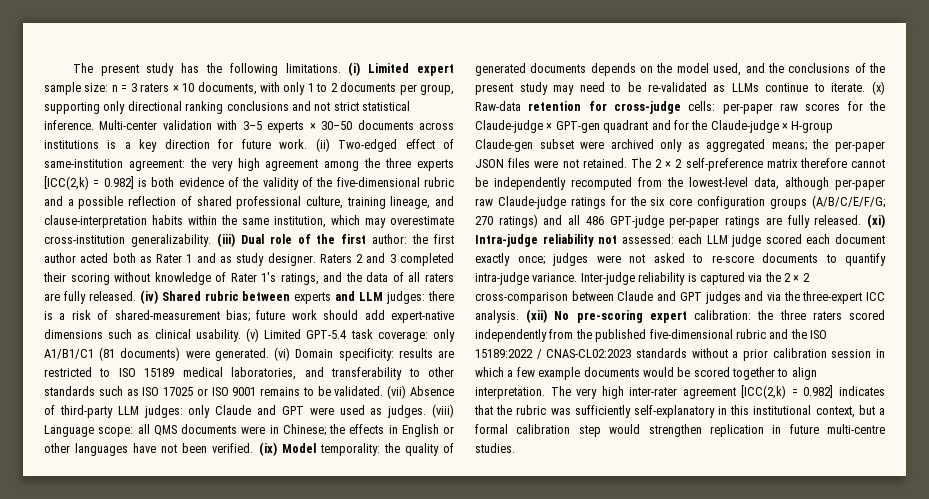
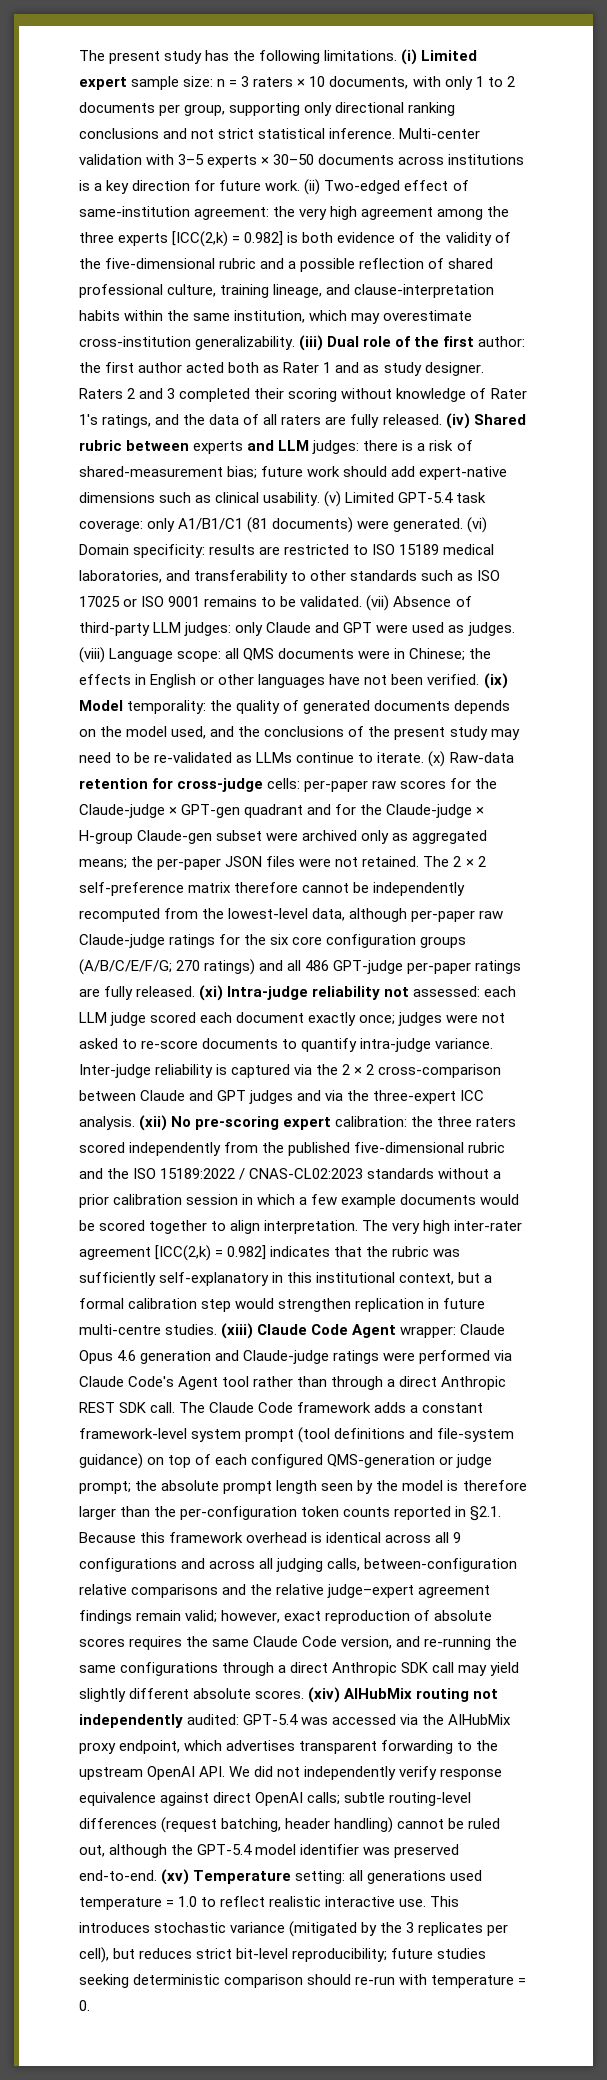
(515, 448) none -> [221,1323,506,1339] [79,1350,513,1364] [79,1376,507,1390] [79,1402,484,1413] [79,1427,515,1443] [79,1453,493,1469] [79,1480,527,1494] [79,1506,502,1521] [79,1532,462,1543] [79,1558,518,1572] [79,1584,491,1598] [79,1610,493,1624] [79,1636,518,1650] [79,1662,520,1676] [79,1687,499,1703] [79,1714,512,1728] [79,1740,499,1754] [79,1766,503,1780] [79,1792,472,1806] [79,1817,501,1833] [79,1844,460,1858] [79,1869,483,1885] [79,1896,460,1910] [79,1921,509,1937] [79,1947,487,1963] [79,1974,527,1988] [79,2000,90,2011] (xiii) Claude Code Agent wrapper: Claude Opus 4.6 generation and Claude-judge ratings were performed via Claude Code's Agent tool rather than through a direct Anthropic REST SDK call. The Claude Code framework adds a constant framework-level system prompt (tool definitions and file-system guidance) on top of each configured QMS-generation or judge prompt; the absolute prompt length seen by the model is therefore larger than the per-configuration token counts reported in §2.1. Because this framework overhead is identical across all 9 configurations and across all judging calls, between-configuration relative comparisons and the relative judge–expert agreement findings remain valid; however, exact reproduction of absolute scores requires the same Claude Code version, and re-running the same configurations through a direct Anthropic SDK call may yield slightly different absolute scores. (xiv) AIHubMix routing not independently audited: GPT-5.4 was accessed via the AIHubMix proxy endpoint, which advertises transparent forwarding to the upstream OpenAI API. We did not independently verify response equivalence against direct OpenAI calls; subtle routing-level differences (request batching, header handling) cannot be ruled out, although the GPT-5.4 model identifier was preserved end-to-end. (xv) Temperature setting: all generations used temperature = 1.0 to reflect realistic interactive use. This introduces stochastic variance (mitigated by the 3 replicates per cell), but reduces strict bit-level reproducibility; future studies seeking deterministic comparison should re-run with temperature = 0.

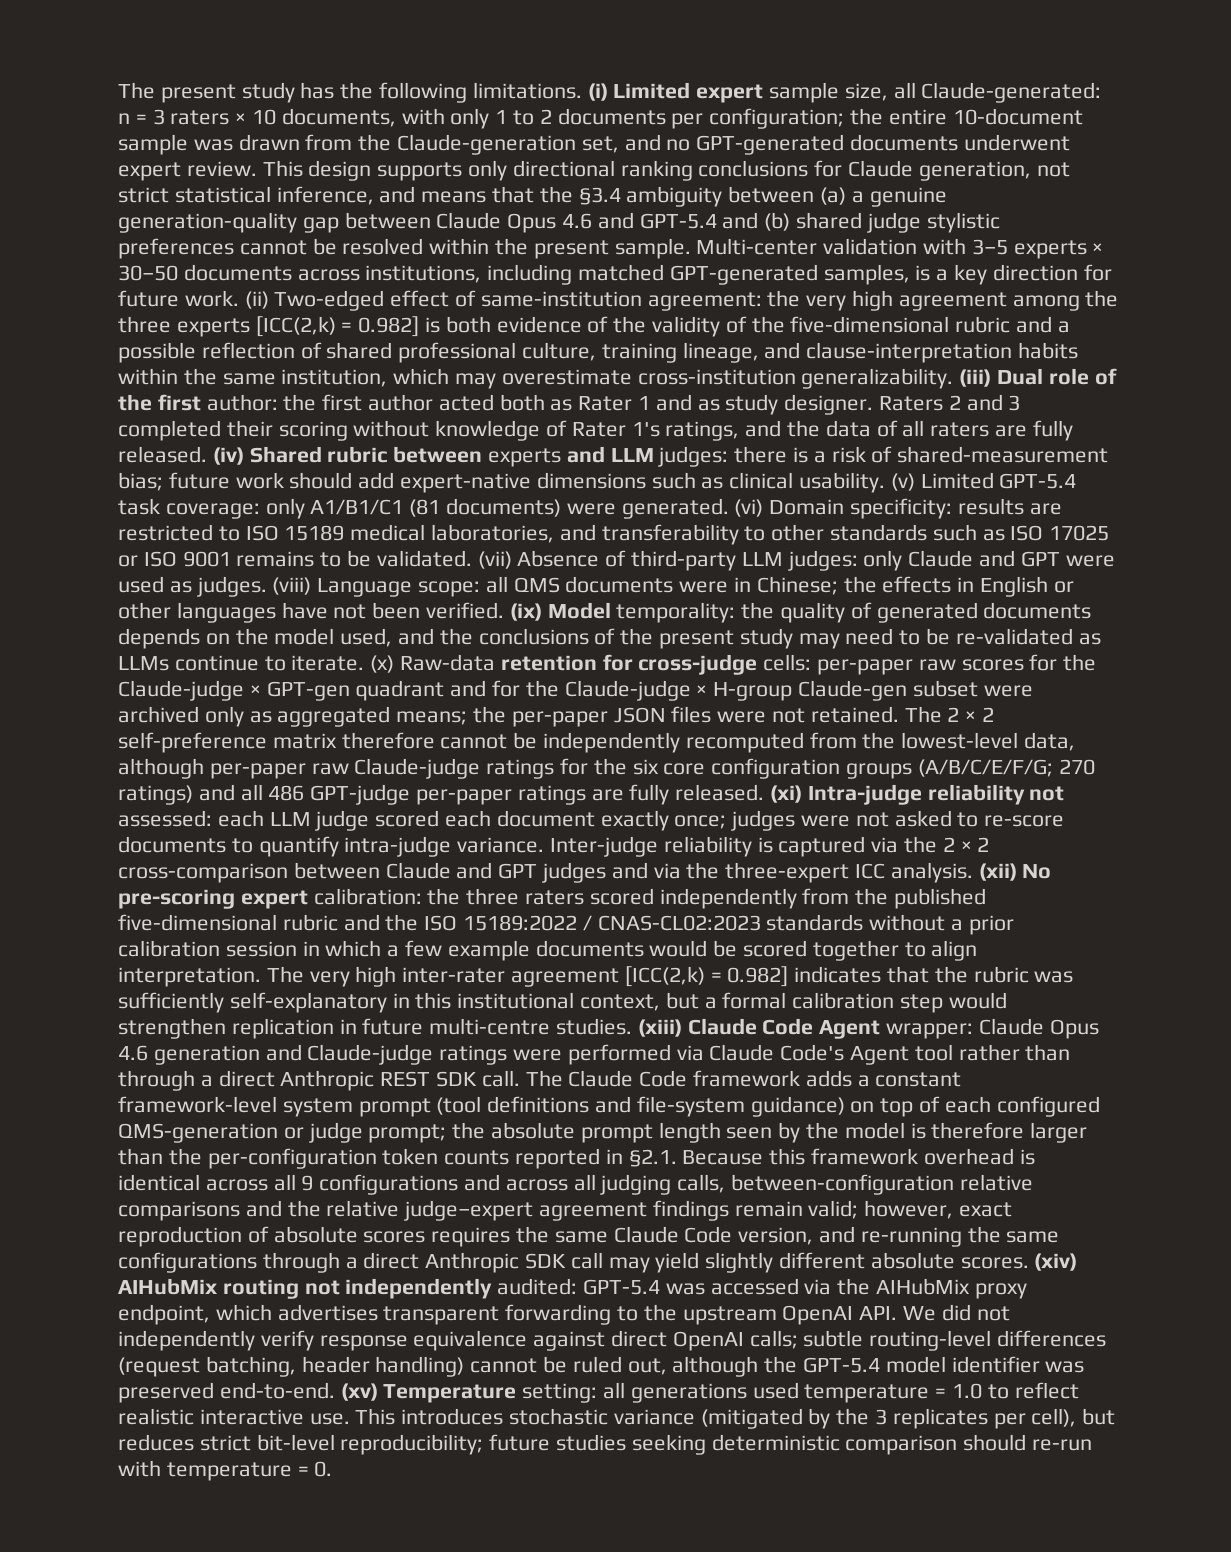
[183,76,214,87] size: -> [844,82,1102,103] size, all Claude-generated:
[184,102,456,116] [79,128,396,139] group, supporting only directional ranking conclusions and not strict statistical inference. -> [709,108,1083,129] [118,134,1070,155] [118,160,1070,181] [118,186,947,207] [118,212,1000,233] [118,238,691,259] configuration; the entire 10-document sample was drawn from the Claude-generation set, and no GPT-generated documents underwent expert review. This design supports only directional ranking conclusions for Claude generation, not strict statistical inference, and means that the §3.4 ambiguity between (a) a genuine generation-quality gap between Claude Opus 4.6 and GPT-5.4 and (b) shared judge stylistic preferences cannot be resolved within the present sample.
[448,154,525,165] institutions -> [365,264,910,285] institutions, including matched GPT-generated samples,

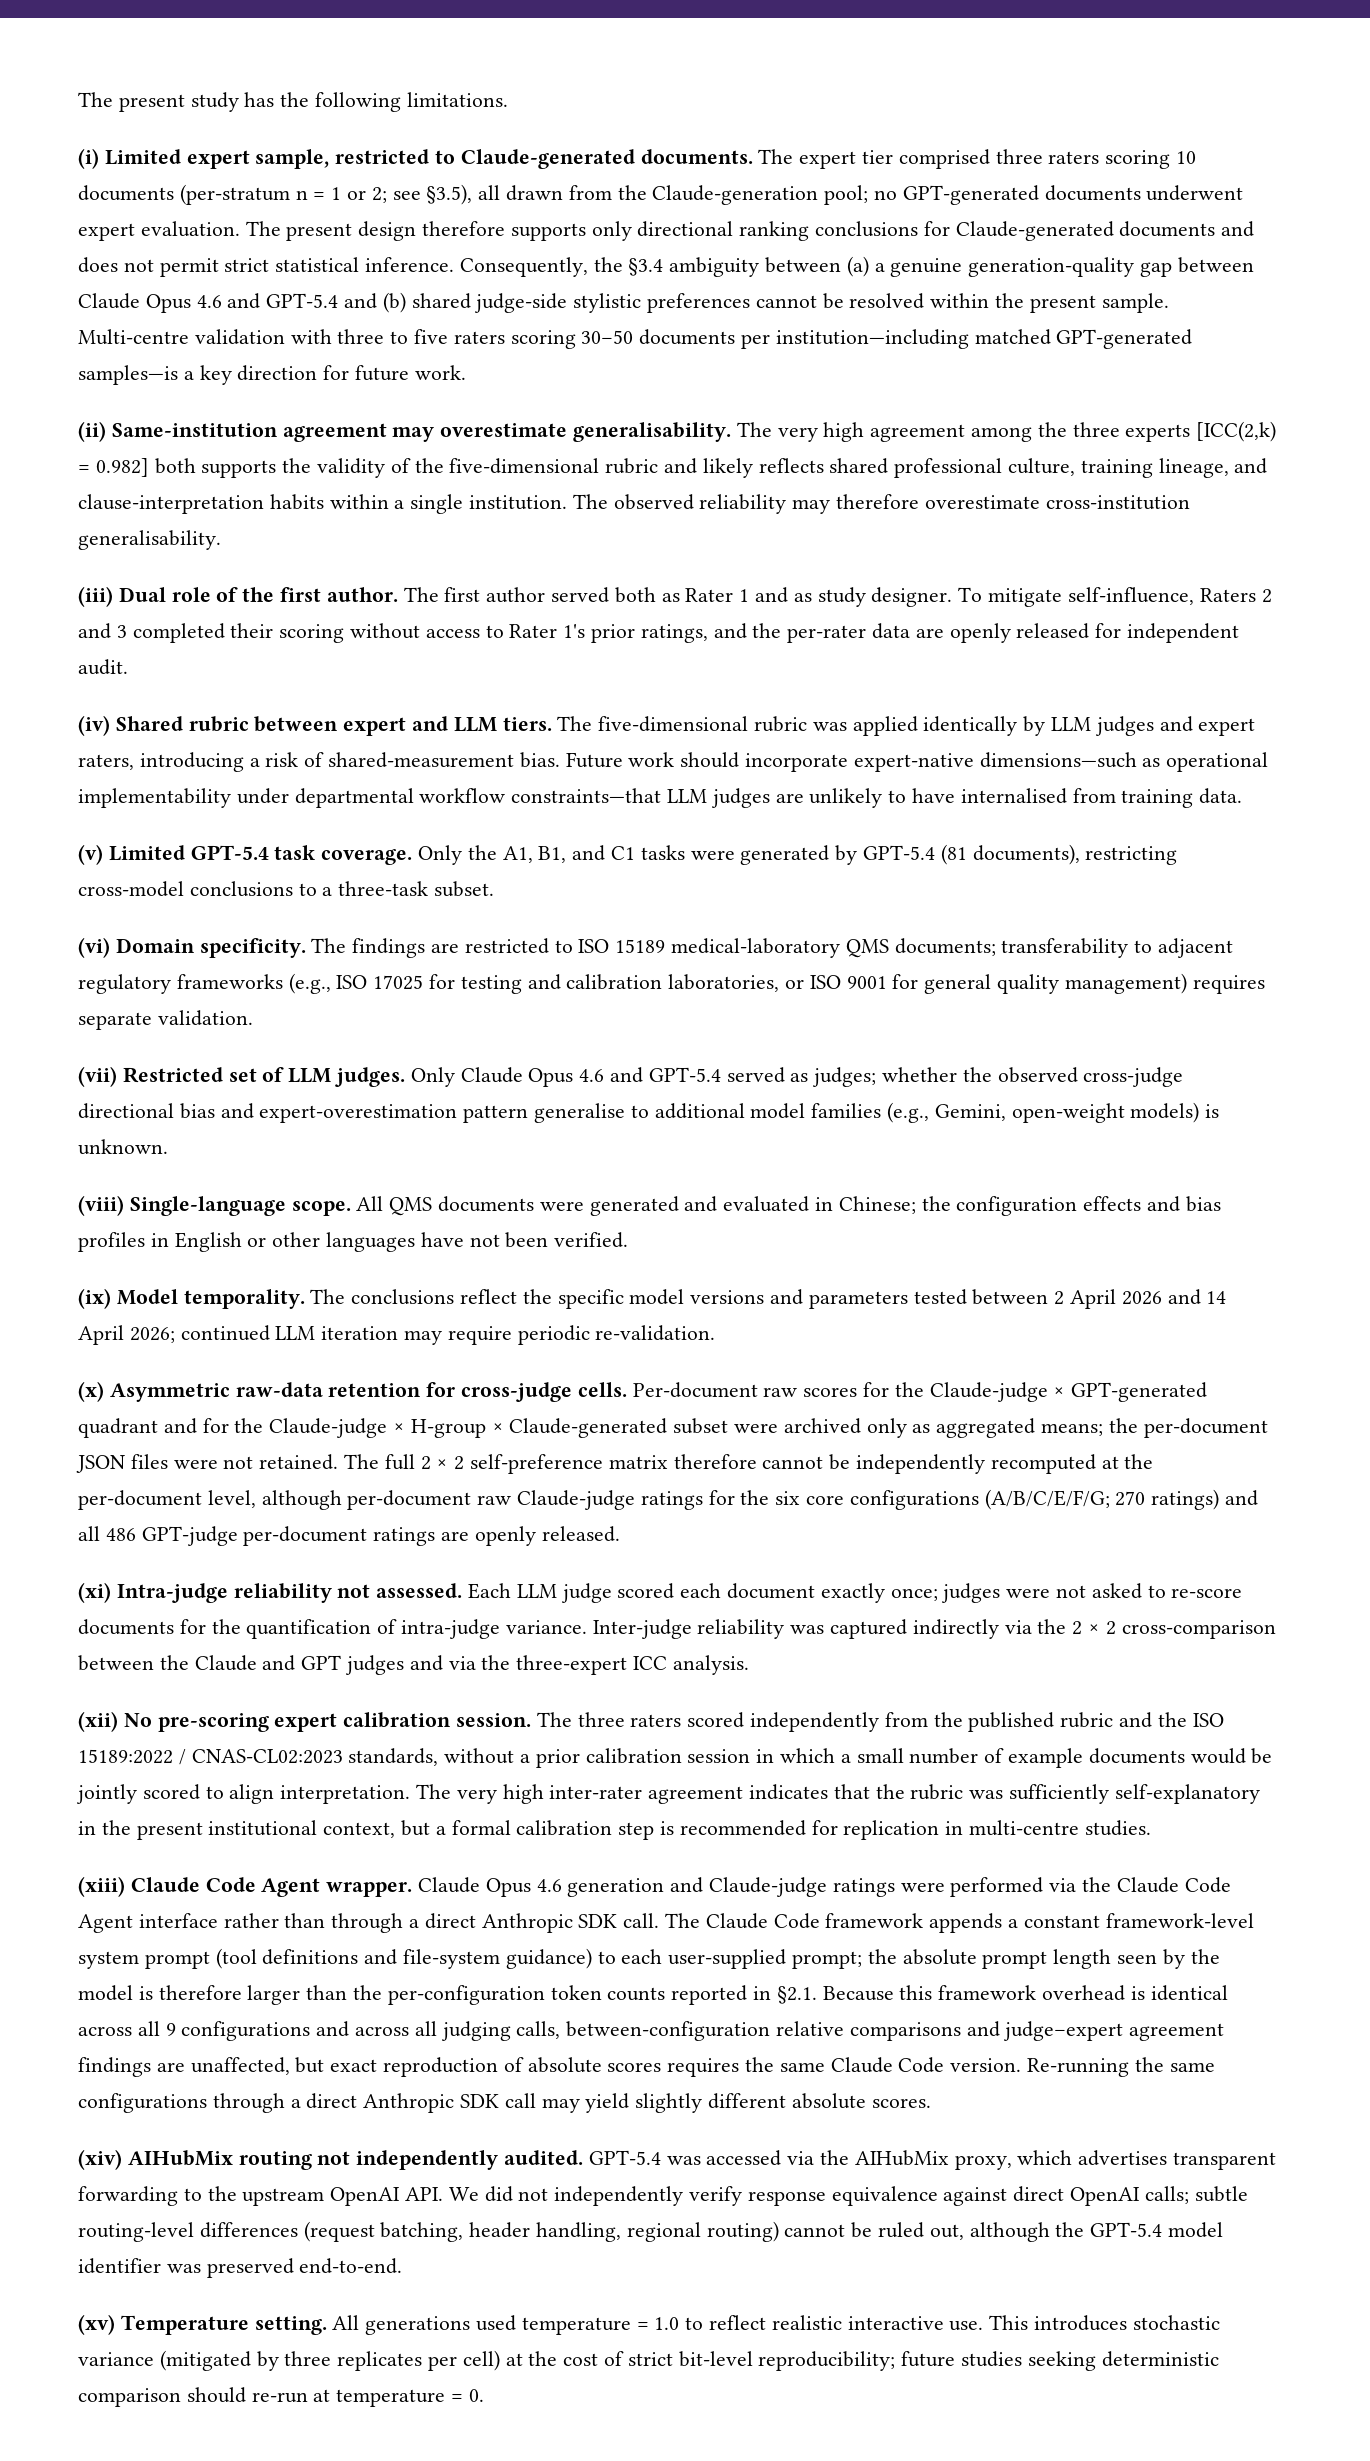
(582, 90) none -> (508, 99) //
[769,82,1102,103] [118,108,1083,129] [118,134,233,155] sample size, all Claude-generated: n = 3 raters × 10 documents, with only 1 to 2 documents per configuration; the entire 10-document sample was -> [255,149,1197,169] [78,184,501,205] sample, restricted to Claude-generated documents. The expert tier comprised three raters scoring 10 documents (per-stratum n = 1 or 2; see §3.5), all
[581,134,661,153] set, and -> [824,185,869,205] pool;
[186,160,372,181] review. This design -> [140,221,506,241] evaluation. The present design therefore
[848,160,1070,181] [118,186,535,205] Claude generation, not strict statistical inference, and means that -> [955,221,1255,241] [78,257,588,277] Claude-generated documents and does not permit strict statistical inference. Consequently,
[866,212,921,233] judge -> [474,293,568,313] judge-side
[696,238,818,255] Multi-center -> [78,329,189,345] Multi-centre
[971,239,1104,259] [118,264,931,285] 3–5 experts × 30–50 documents across institutions, including matched GPT-generated samples, is -> [337,329,1193,349] [78,365,178,385] three to five raters scoring 30–50 documents per institution—including matched GPT-generated samples—is
[244,290,801,311] (ii) Two-edged effect of same-institution agreement: the -> [78,421,772,442] // (ii) Same-institution agreement may overestimate generalisability. The
[425,316,609,333] is both evidence of -> [154,458,277,478] both supports
[1057,321,1070,333] [118,342,322,363] a possible reflection of -> [702,458,824,478] likely reflects
[183,368,497,389] the same institution, which may -> [394,494,920,514] a single institution. The observed reliability may therefore
[801,368,954,389] generalizability. -> [78,530,221,550] generalisability. //
[206,394,317,411] author: the -> [326,587,439,602] author. The
[438,394,494,411] acted -> [551,587,610,603] served
(874, 404) none -> [958,587,1194,607] To mitigate self-influence,
[435,420,568,441] knowledge of -> [425,625,504,638] access to
(660, 429) none -> [591,624,636,643] prior
[825,420,1073,441] [118,446,207,463] data of all raters are fully released. -> [787,623,1240,643] [78,659,128,675] per-rater data are openly released for independent audit. //
[488,448,562,467] experts -> [343,717,407,736] expert
[658,446,1109,467] [118,472,1077,493] [118,498,1024,519] judges: there is a risk of shared-measurement bias; future work should add expert-native dimensions such as clinical usability. (v) Limited GPT-5.4 task coverage: only A1/B1/C1 (81 documents) were generated. (vi) Domain specificity: results -> [502,716,1256,736] [78,752,1269,772] [78,788,1243,808] [78,844,1178,865] [78,881,495,897] [78,937,426,958] tiers. The five-dimensional rubric was applied identically by LLM judges and expert raters, introducing a risk of shared-measurement bias. Future work should incorporate expert-native dimensions—such as operational implementability under departmental workflow constraints—that LLM judges are unlikely to have internalised from training data. // (v) Limited GPT-5.4 task coverage. Only the A1, B1, and C1 tasks were generated by GPT-5.4 (81 documents), restricting cross-model conclusions to a three-task subset. // (vi) Domain specificity. The findings
[350,524,1110,545] [118,550,1115,571] [118,576,952,597] medical laboratories, and transferability to other standards such as ISO 17025 or ISO 9001 remains to be validated. (vii) Absence of third-party LLM judges: only Claude and GPT were used as judges. (viii) Language scope: all QMS documents were in Chinese; the effects -> [671,938,1234,958] [78,973,1265,994] [78,1010,253,1030] [78,1066,1184,1087] [78,1102,1220,1123] [78,1139,168,1155] [78,1195,1221,1216] [78,1232,145,1252] medical-laboratory QMS documents; transferability to adjacent regulatory frameworks (e.g., ISO 17025 for testing and calibration laboratories, or ISO 9001 for general quality management) requires separate validation. // (vii) Restricted set of LLM judges. Only Claude Opus 4.6 and GPT-5.4 served as judges; whether the observed cross-judge directional bias and expert-overestimation pattern generalise to additional model families (e.g., Gemini, open-weight models) is unknown. // (viii) Single-language scope. All QMS documents were generated and evaluated in Chinese; the configuration effects and bias profiles
(505, 610) none -> (629, 1240) //
[616,602,1092,623] [118,628,1101,649] [118,654,496,673] temporality: the quality of generated documents depends on the model used, and the conclusions of the present study may need to be re-validated as LLMs continue to iterate. (x) Raw-data -> [183,1289,1227,1309] [78,1325,716,1345] [78,1381,323,1402] temporality. The conclusions reflect the specific model versions and parameters tested between 2 April 2026 and 14 April 2026; continued LLM iteration may require periodic re-validation. // (x) Asymmetric raw-data
[763,654,914,675] cells: per-paper -> [577,1382,758,1398] cells. Per-document
[266,681,350,701] GPT-gen -> [1071,1382,1208,1402] GPT-generated
[798,680,908,701] Claude-gen -> [491,1418,668,1438] × Claude-generated
[511,711,608,727] per-paper -> [1143,1418,1268,1438] per-document
(942, 714) none -> [384,1454,415,1470] full
[809,732,1076,751] [118,758,306,779] from the lowest-level data, although per-paper -> [1101,1454,1154,1469] [78,1490,472,1510] at the per-document level, although per-document
[711,758,913,779] configuration groups -> [849,1490,979,1510] configurations
[416,789,513,805] per-paper -> [243,1526,368,1546] per-document
[629,784,765,805] fully released. -> [474,1526,620,1546] openly released. //
[118,810,264,827] assessed: each -> [376,1583,512,1599] assessed. Each
[231,836,339,857] to quantify -> [179,1619,398,1639] for the quantification of
[757,836,866,857] is captured -> [790,1619,999,1639] was captured indirectly
(380, 870) none -> [159,1655,189,1670] the
(973, 872) none -> (749, 1665) //
[313,888,461,905] calibration: the -> [343,1712,572,1728] calibration session. The
[118,914,277,931] five-dimensional -> (1055, 1722) none
[766,914,864,931] standards -> [348,1748,439,1766] standards,
[405,940,443,957] few -> [856,1748,1005,1764] small number of
[743,940,899,961] scored together -> [76,1784,200,1804] jointly scored
[624,966,789,987] [ICC(2,k) = 0.982] -> (744, 1795) none
[415,992,452,1009] this -> [101,1820,203,1840] the present
[948,992,1007,1009] [118,1018,226,1039] would strengthen -> [660,1820,838,1836] is recommended for
[362,1018,424,1035] future -> (964, 1828) none
(633, 1026) none -> (1151, 1828) //
[886,1023,974,1039] wrapper: -> [326,1882,413,1897] wrapper.
[709,1044,953,1065] Claude Code's Agent tool -> [1082,1877,1231,1893] [78,1913,218,1933] the Claude Code Agent interface
[380,1071,431,1087] REST -> (573, 1923) none
[805,1070,852,1087] adds -> [929,1913,1003,1933] appends
[850,1096,1100,1117] [118,1122,363,1143] on top of each configured QMS-generation or judge -> [597,1949,787,1969] to each user-supplied
[287,1200,400,1217] the relative -> (1000, 2029) none
[734,1200,954,1219] remain valid; however, -> [156,2057,325,2075] are unaffected, but
[738,1226,962,1247] version, and re-running -> [950,2058,1130,2077] version. Re-running
(1029, 1263) none -> (931, 2103) //
[497,1278,578,1295] audited: -> [504,2150,584,2165] audited.
[974,1283,1027,1299] [118,1304,210,1325] proxy endpoint, -> [954,2155,1012,2170] proxy,
[375,1356,465,1377] handling) -> [536,2221,779,2242] handling, regional routing)
(335, 1390) none -> (403, 2266) //
[522,1382,626,1403] setting: all -> [254,2315,360,2335] setting. All
[836,1408,1116,1429] [118,1434,194,1451] the 3 replicates per cell), but reduces -> [284,2350,625,2371] three replicates per cell) at the cost of
[118,1460,161,1477] with -> [313,2389,331,2402] at

